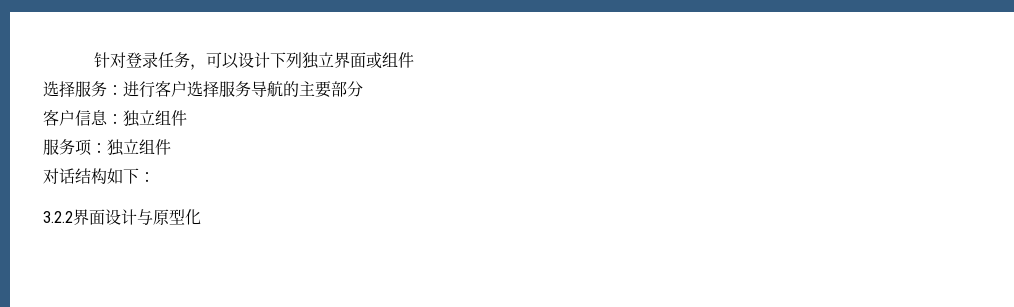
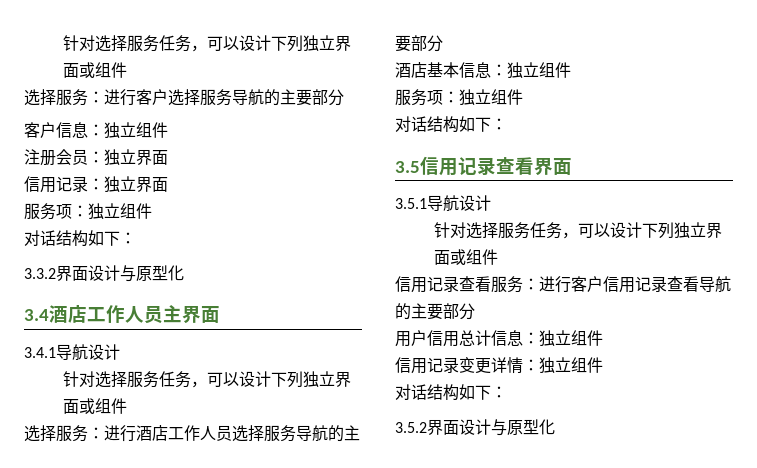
[94,52,159,68] 针对登录 -> [62,35,159,52] 针对选择服务
[43,139,171,156] [43,168,155,184] [43,209,201,225] // 服务项：独立组件 // 对话结构如下： // 3.2.2界面设计与原型化 -> [24,149,168,166] [24,176,168,193] [24,203,152,220] [24,230,136,247] [24,265,184,282] [24,305,220,324] [24,344,120,360] [62,371,351,388] [62,398,127,414] [24,425,360,442] [395,35,443,52] [395,62,571,79] [395,89,523,106] [395,116,507,133] [395,156,572,176] [395,195,491,211] [433,222,722,239] [433,249,498,265] [395,276,731,293] [395,303,475,320] [395,330,603,347] [395,357,603,374] [395,384,507,401] [395,419,555,436] // 注册会员：独立界面 // 信用记录：独立界面 // 服务项：独立组件 // 对话结构如下： // 3.3.2界面设计与原型化 // 3.4酒店工作人员主界面 // 3.4.1导航设计 // 针对选择服务任务，可以设计下列独立界面或组件 // 选择服务：进行酒店工作人员选择服务导航的主要部分 // 酒店基本信息：独立组件 // 服务项：独立组件 // 对话结构如下： // 3.5信用记录查看界面 // 3.5.1导航设计 // 针对选择服务任务，可以设计下列独立界面或组件 // 信用记录查看服务：进行客户信用记录查看导航的主要部分 // 用户信用总计信息：独立组件 // 信用记录变更详情：独立组件 // 对话结构如下： // 3.5.2界面设计与原型化

